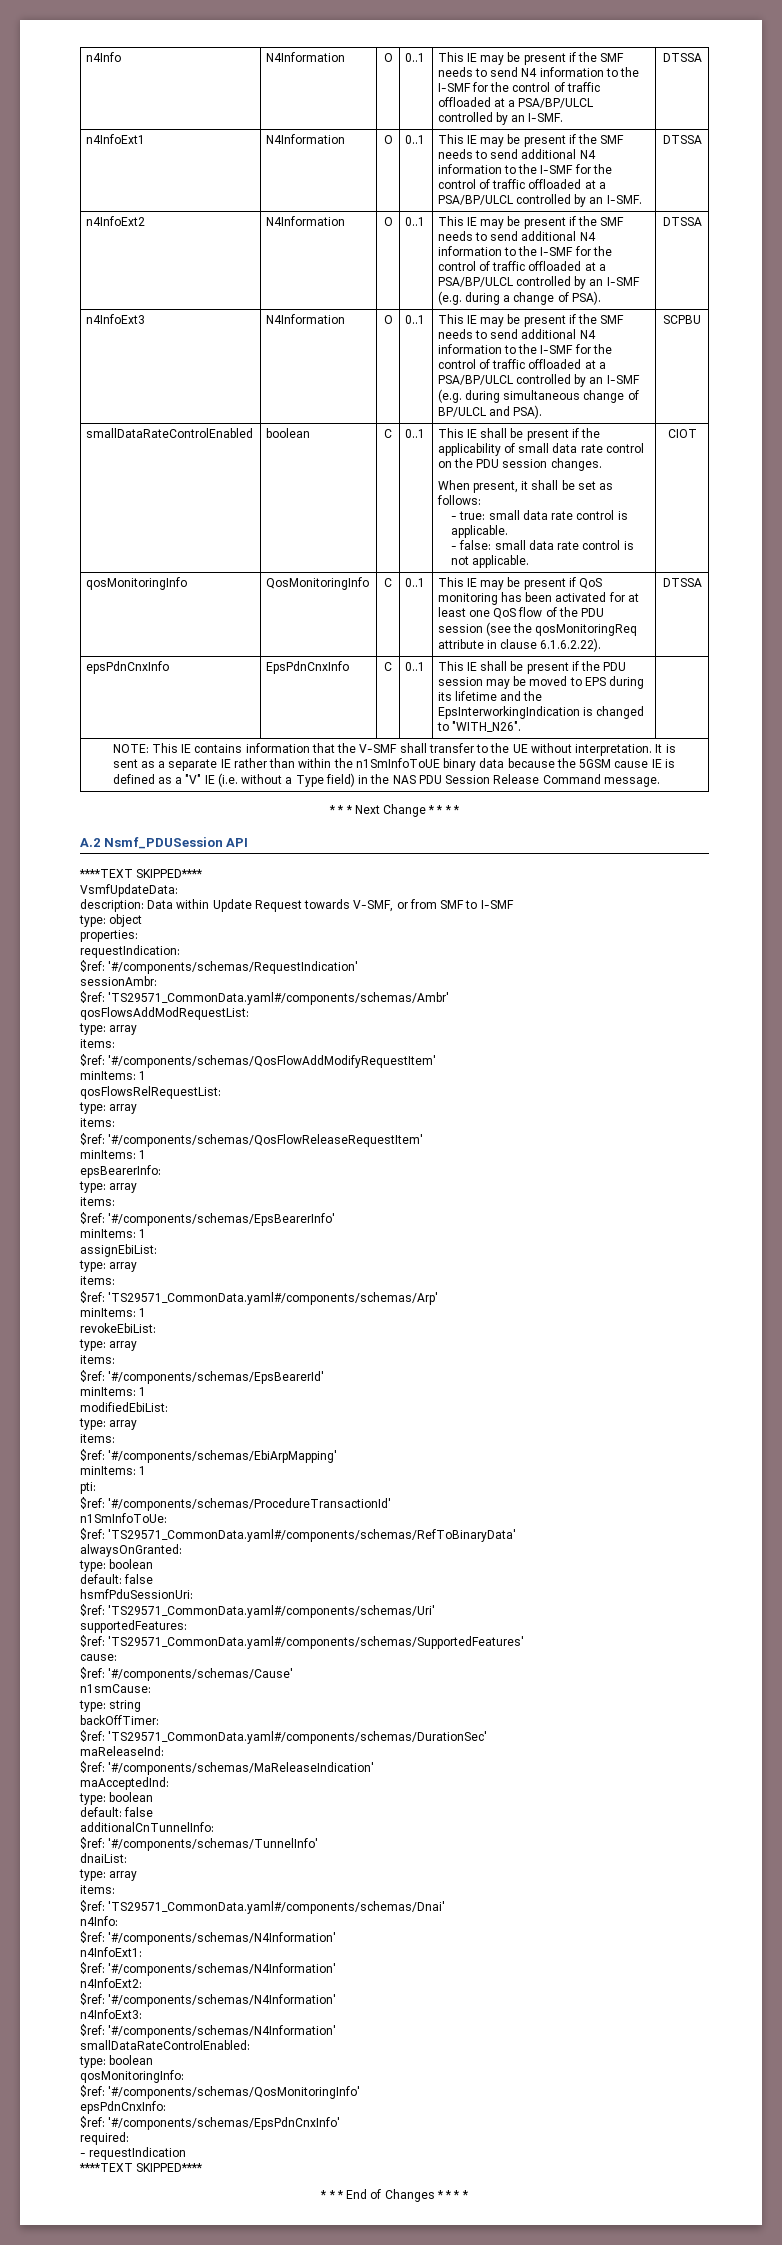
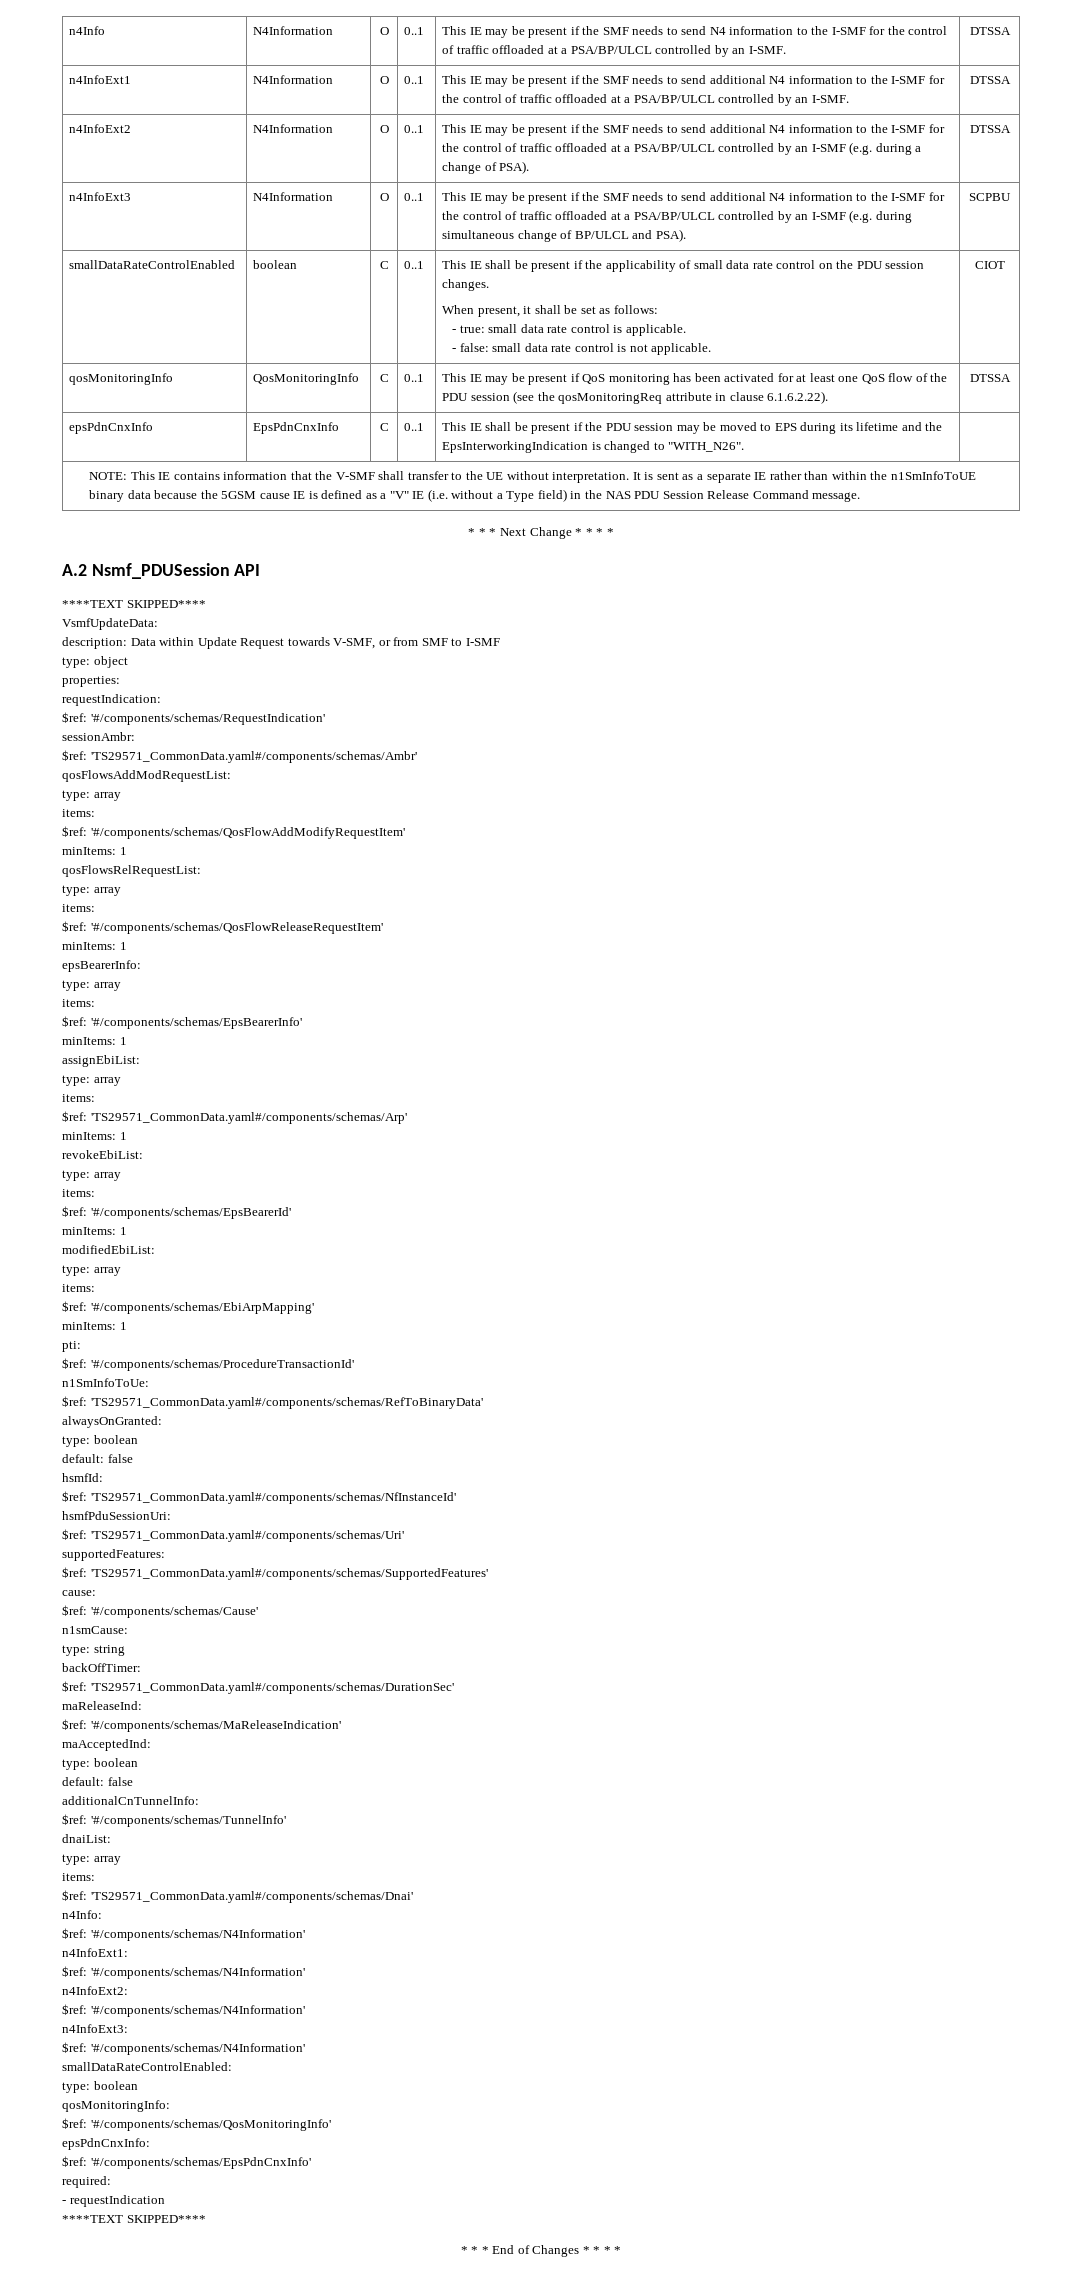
(154, 1579) none -> [62,1473,103,1482] [62,1491,456,1504] // hsmfId: // $ref: 'TS29571_CommonData.yaml#/components/schemas/NfInstanceId'

